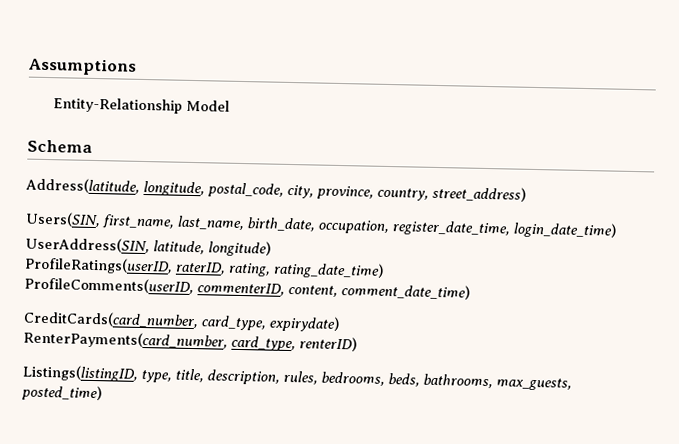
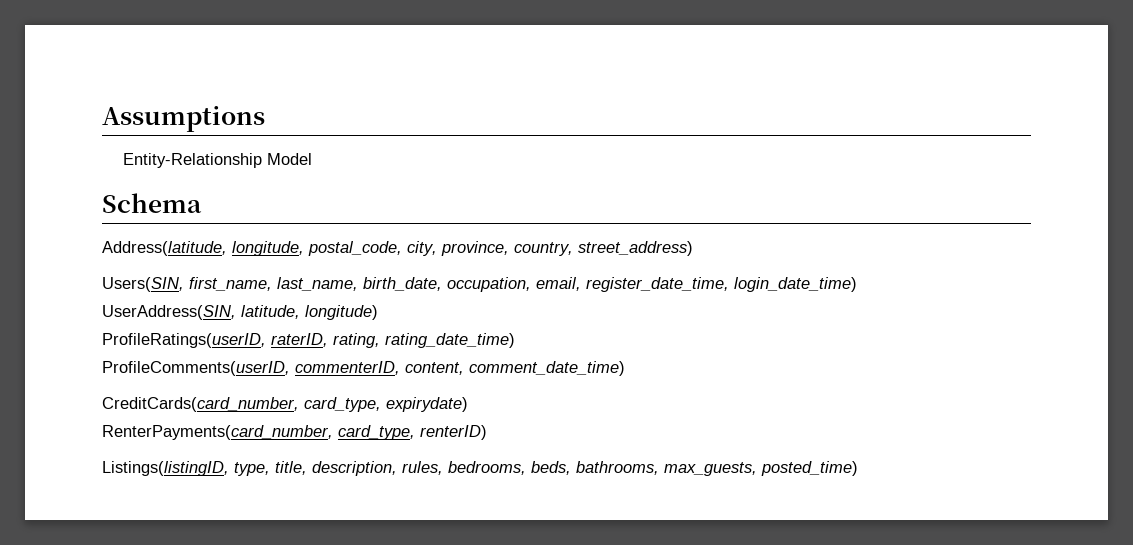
(390, 227) none -> [536,277,581,291] email,

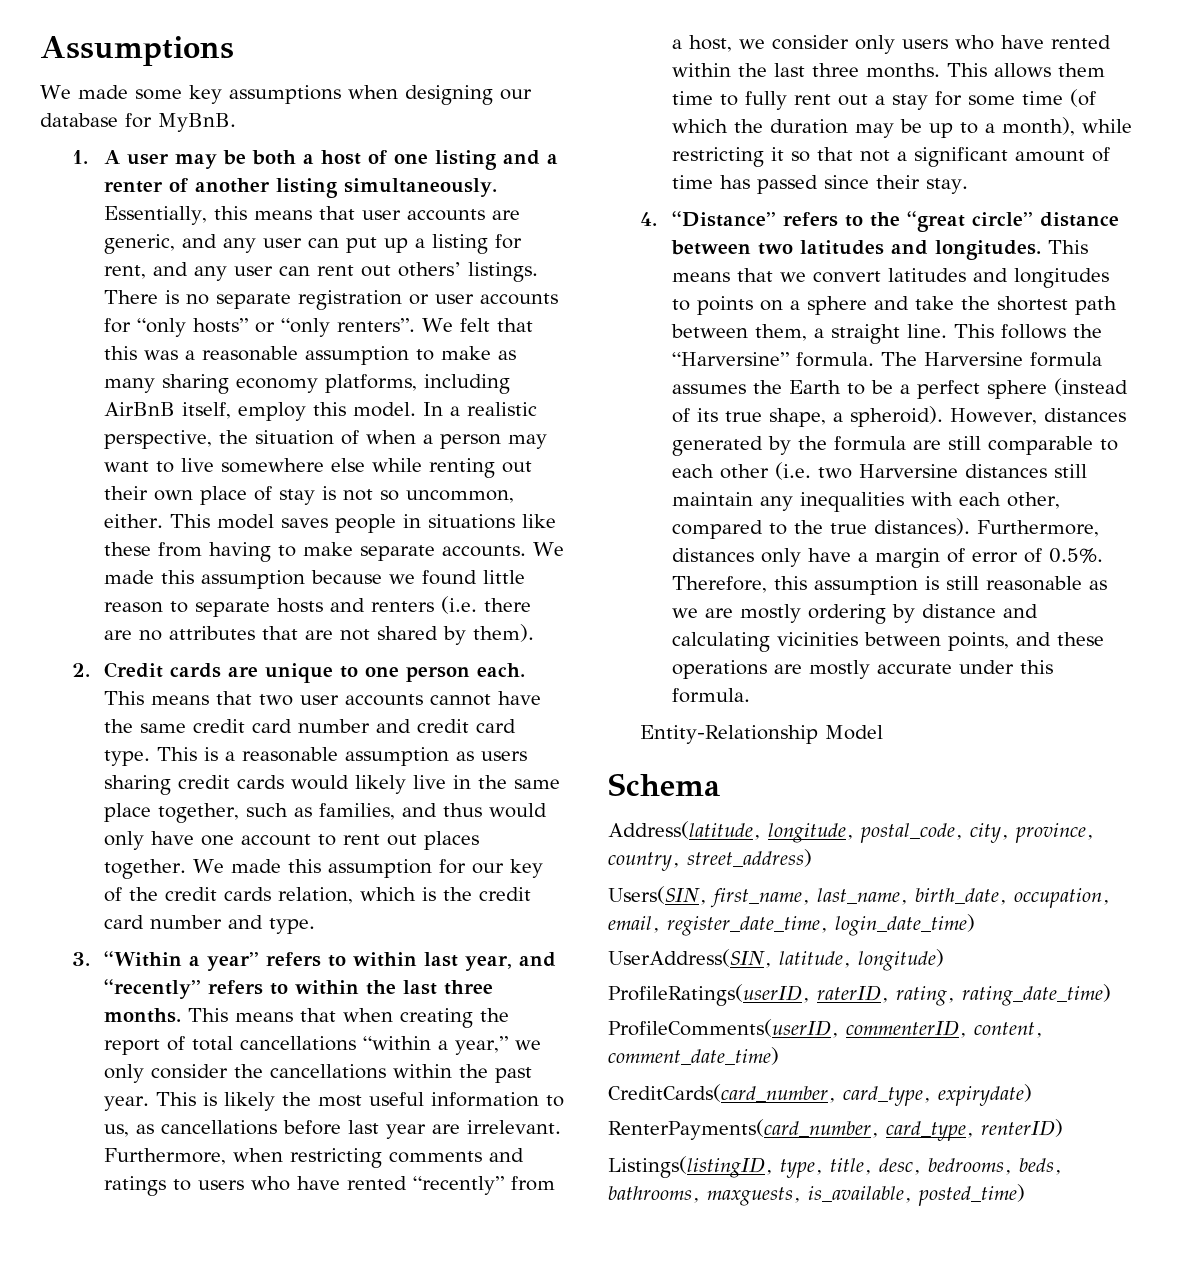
(265, 119) none -> [40,85,532,105] [40,113,236,132] [71,150,558,170] [103,178,497,198] [103,206,520,225] [103,234,522,254] [103,262,538,282] [103,290,558,310] [103,318,533,337] [103,346,516,365] [103,374,510,394] [103,402,537,421] [103,430,547,449] [103,458,532,478] [103,486,514,505] [103,514,556,533] [103,542,564,562] [103,570,525,589] [103,596,531,617] [103,624,534,645] [71,662,525,683] [103,691,541,706] [103,719,516,733] [103,747,527,766] [103,775,560,795] [103,803,547,823] [103,831,479,850] [103,859,543,879] [103,887,531,904] [103,915,315,934] [71,951,556,971] [103,979,493,999] [103,1008,509,1028] [103,1036,541,1055] [103,1064,532,1083] [103,1092,564,1111] [103,1120,561,1139] [103,1148,524,1168] [103,1176,555,1196] [671,35,1111,54] [671,63,1105,78] [671,89,1096,110] [671,117,1132,138] [671,147,1110,167] [671,175,968,194] [639,211,1119,232] [670,240,1088,260] [671,268,1109,288] [671,296,1117,315] [670,324,1102,344] [671,352,1102,367] [671,378,1128,399] [671,406,1126,427] [671,436,1118,456] [671,462,1087,480] [671,492,1060,512] [671,518,1099,539] [671,548,1103,568] [671,576,1107,595] [671,604,1038,624] [671,632,1104,652] [671,660,1053,679] [671,688,750,703] // We made some key assumptions when designing our database for MyBnB. // 1. A user may be both a host of one listing and a renter of another listing simultaneously. Essentially, this means that user accounts are generic, and any user can put up a listing for rent, and any user can rent out others’ listings. There is no separate registration or user accounts for “only hosts” or “only renters”. We felt that this was a reasonable assumption to make as many sharing economy platforms, including AirBnB itself, employ this model. In a realistic perspective, the situation of when a person may want to live somewhere else while renting out their own place of stay is not so uncommon, either. This model saves people in situations like these from having to make separate accounts. We made this assumption because we found little reason to separate hosts and renters (i.e. there are no attributes that are not shared by them). // 2. Credit cards are unique to one person each. This means that two user accounts cannot have the same credit card number and credit card type. This is a reasonable assumption as users sharing credit cards would likely live in the same place together, such as families, and thus would only have one account to rent out places together. We made this assumption for our key of the credit cards relation, which is the credit card number and type. // 3. “Within a year” refers to within last year, and “recently” refers to within the last three months. This means that when creating the report of total cancellations “within a year,” we only consider the cancellations within the past year. This is likely the most useful information to us, as cancellations before last year are irrelevant. Furthermore, when restricting comments and ratings to users who have rented “recently” from a host, we consider only users who have rented within the last three months. This allows them time to fully rent out a stay for some time (of which the duration may be up to a month), while restricting it so that not a significant amount of time has passed since their stay. // 4. “Distance” refers to the “great circle” distance between two latitudes and longitudes. This means that we convert latitudes and longitudes to points on a sphere and take the shortest path between them, a straight line. This follows the “Harversine” formula. The Harversine formula assumes the Earth to be a perfect sphere (instead of its true shape, a spheroid). However, distances generated by the formula are still comparable to each other (i.e. two Harversine distances still maintain any inequalities with each other, compared to the true distances). Furthermore, distances only have a margin of error of 0.5%. Therefore, this assumption is still reasonable as we are mostly ordering by distance and calculating vicinities between points, and these operations are mostly accurate under this formula.
[312,461,443,476] description, rules, -> [879,1158,921,1175] desc,
[664,462,757,476] max_guests, -> [707,1186,912,1206] maxguests, is_available,

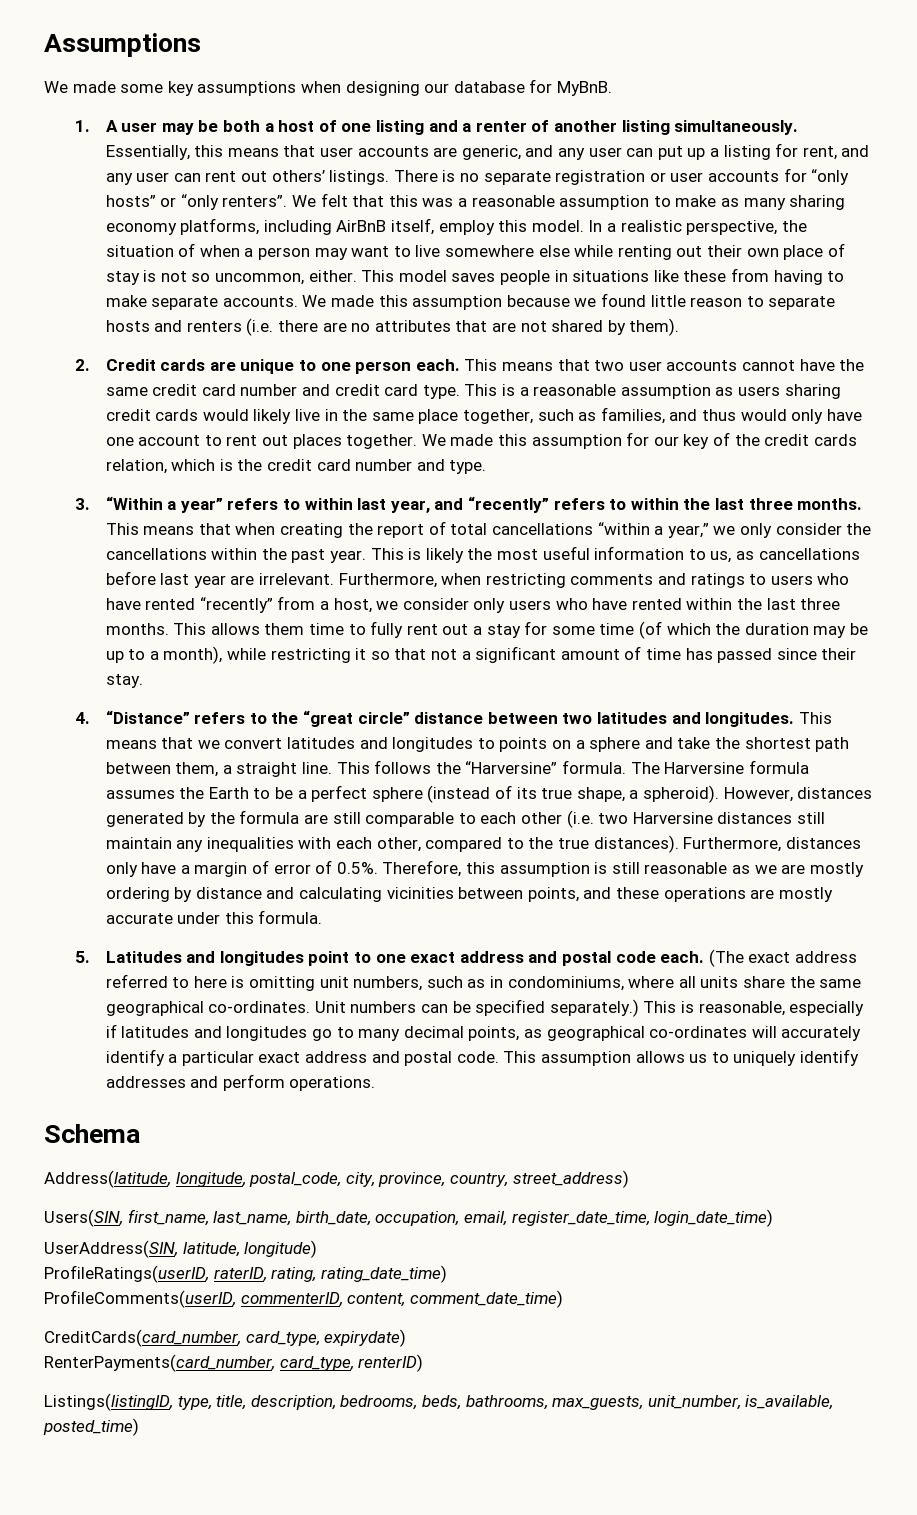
[639,725,883,744] Entity-Relationship Model -> [74,949,857,967] [105,974,862,991] [105,999,865,1017] [105,1024,862,1041] [105,1049,859,1066] [105,1074,376,1091] 5. Latitudes and longitudes point to one exact address and postal code each. (The exact address referred to here is omitting unit numbers, such as in condominiums, where all units share the same geographical co-ordinates. Unit numbers can be specified separately.) This is reasonable, especially if latitudes and longitudes go to many decimal points, as geographical co-ordinates will accurately identify a particular exact address and postal code. This assumption allows us to uniquely identify addresses and perform operations.
[879,1158,921,1175] desc, -> [250,1395,336,1410] description,
[707,1187,801,1206] maxguests, -> [552,1395,741,1410] max_guests, unit_number,

